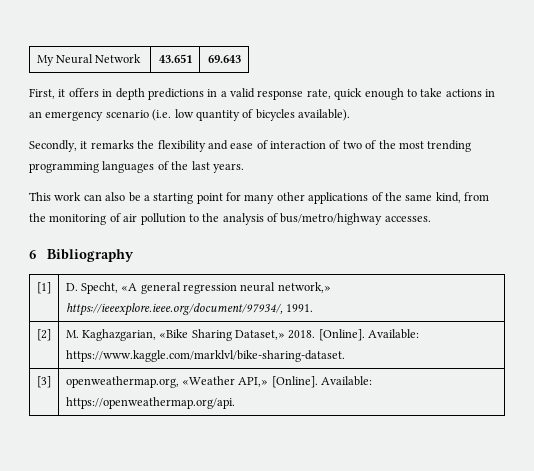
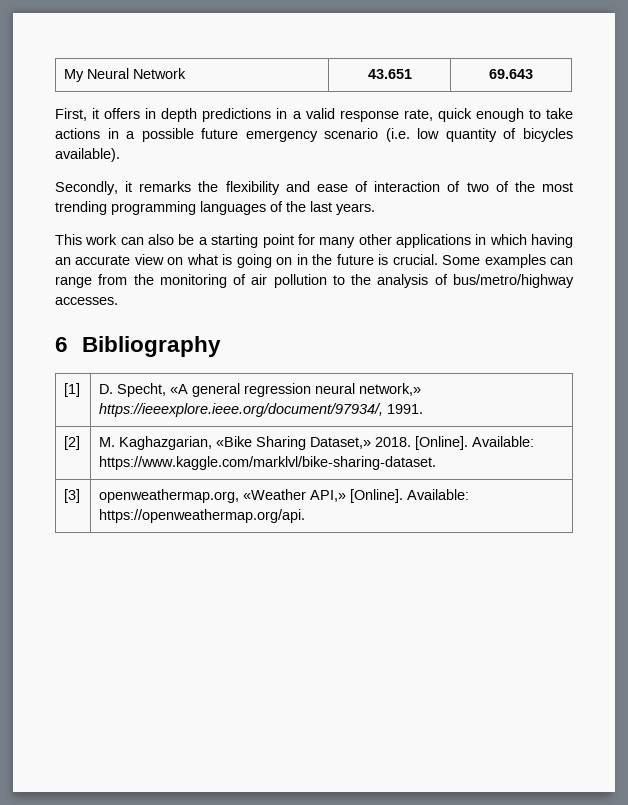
[29,111,42,118] an -> [126,128,239,142] a possible future
[371,192,461,203] of the same kind, -> [475,234,573,248] [55,254,573,268] [55,276,92,288] in which having an accurate view on what is going on in the future is crucial. Some examples can range

